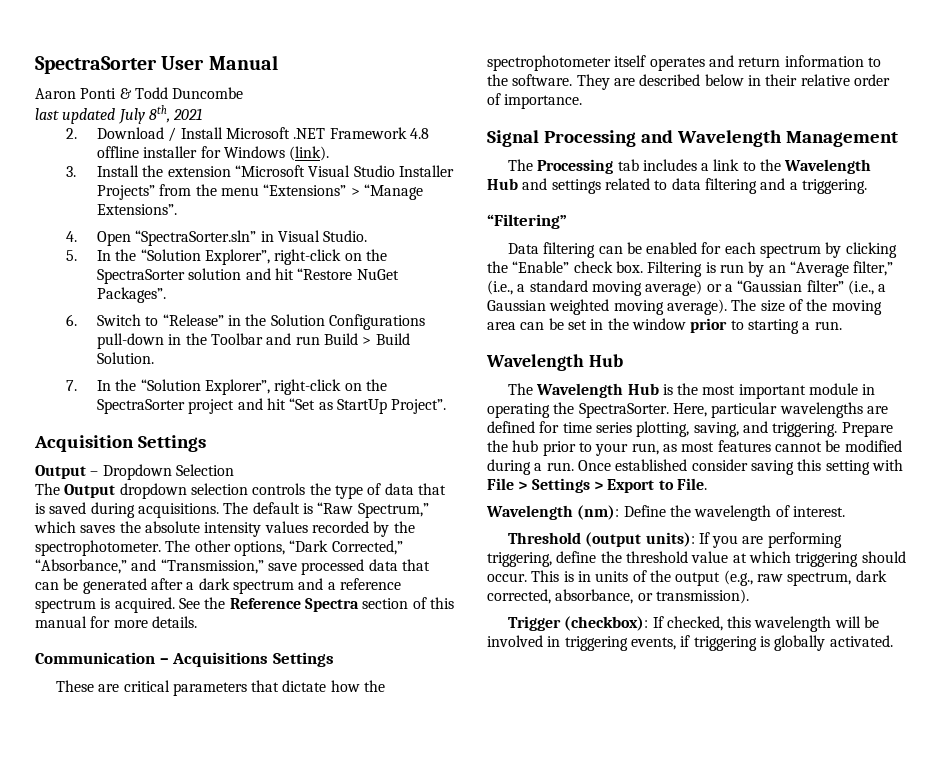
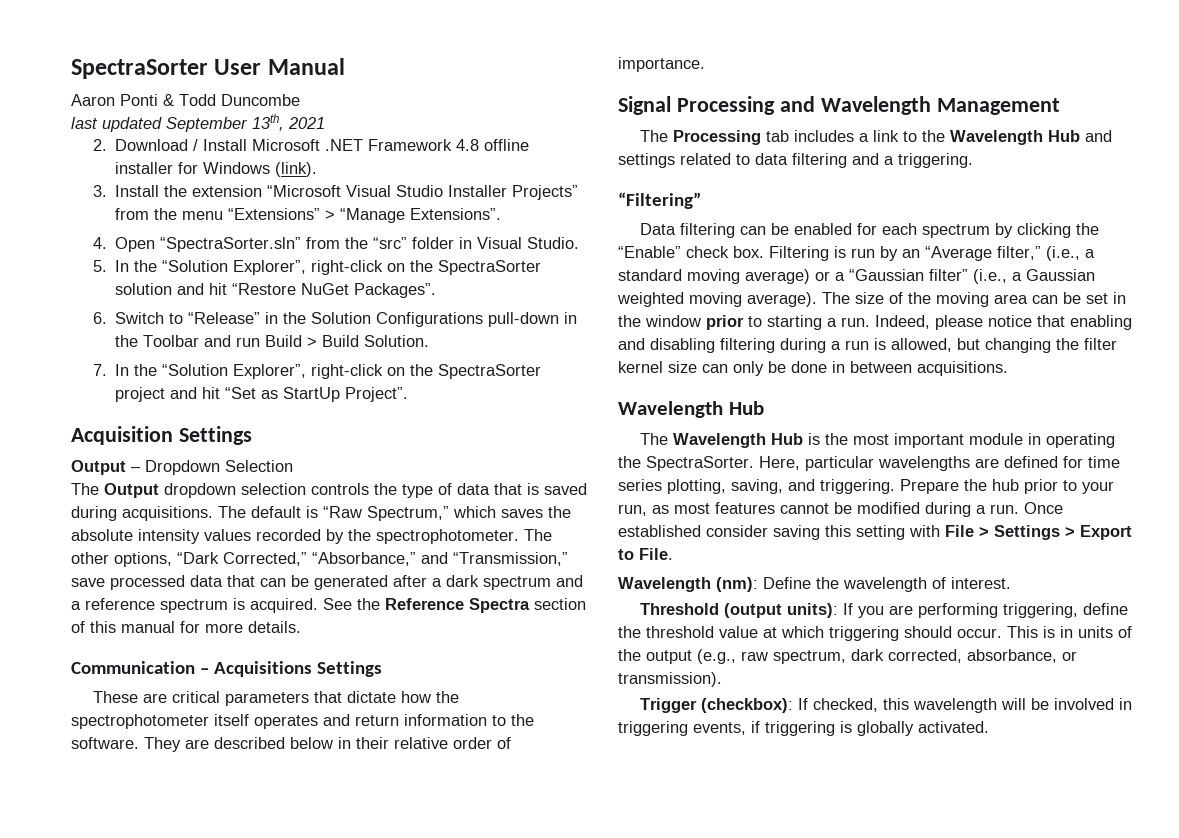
[117,105,170,124] July 8th, -> [166,114,284,132] September 13th,
(257, 238) none -> [306,237,455,249] from the “src” folder
(842, 325) none -> [875,315,1132,330] [618,338,1117,353] [618,361,1008,376] Indeed, please notice that enabling and disabling filtering during a run is allowed, but changing the filter kernel size can only be done in between acquisitions.

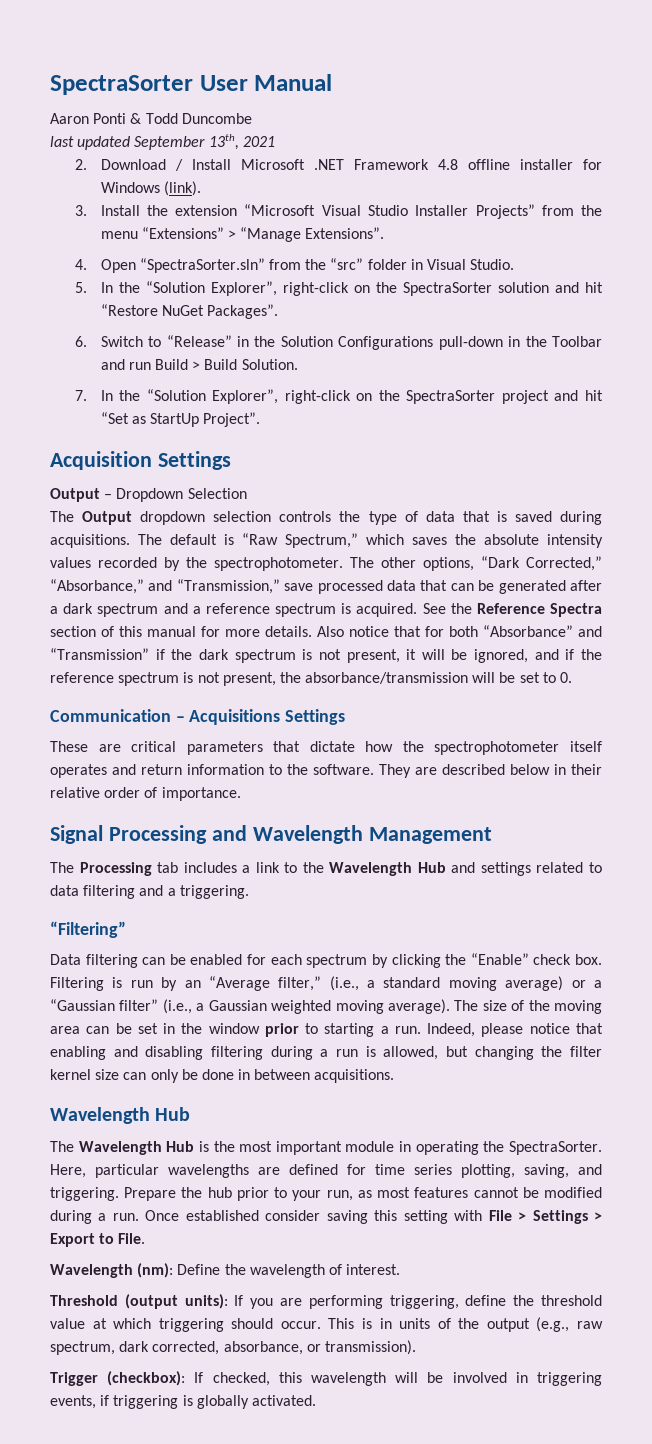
(301, 627) none -> [317,625,602,637] [50,648,603,663] [50,672,573,686] Also notice that for both “Absorbance” and “Transmission” if the dark spectrum is not present, it will be ignored, and if the reference spectrum is not present, the absorbance/transmission will be set to 0.

